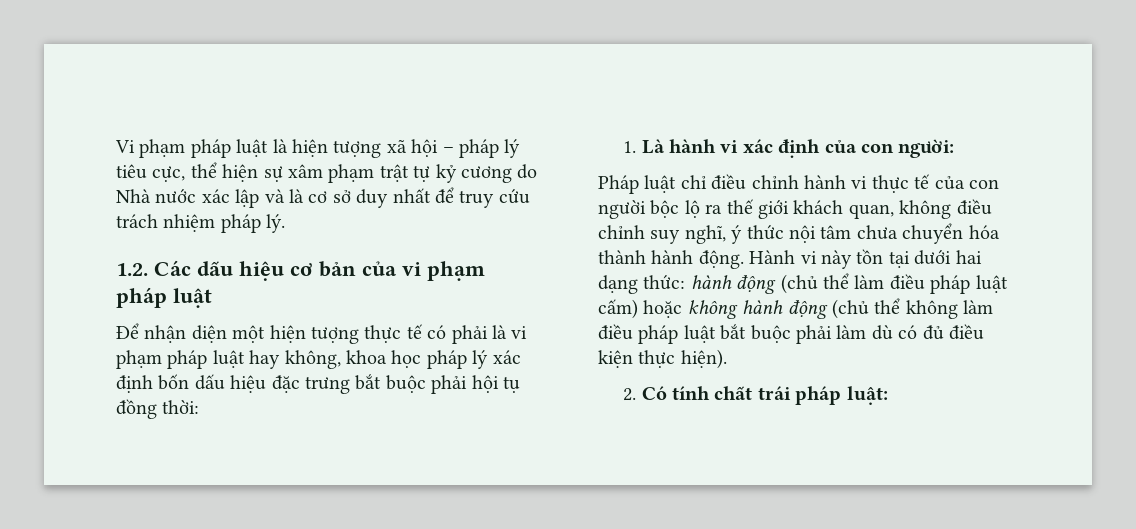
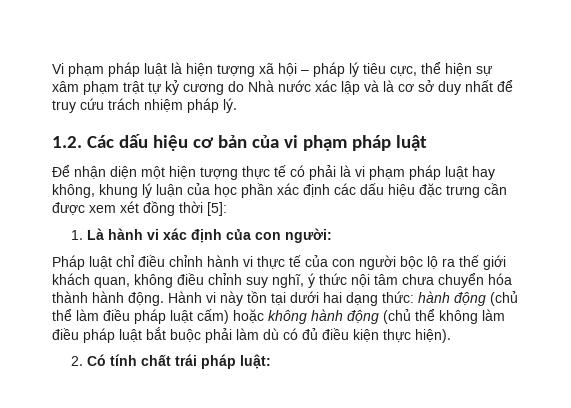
[346,350,521,369] [116,374,190,394] khoa học pháp lý xác định bốn -> [99,183,356,198] khung lý luận của học phần xác định các
[355,374,520,394] [116,399,200,419] bắt buộc phải hội tụ đồng thời: -> [484,183,507,195] [52,201,227,216] cần được xem xét đồng thời [5]:

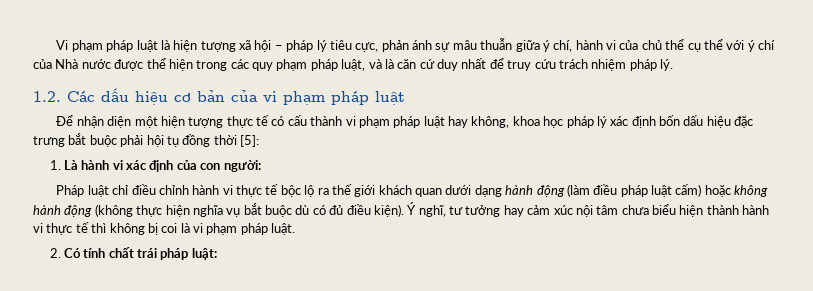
[421,62,492,76] [52,80,434,95] thể hiện sự xâm phạm trật tự kỷ cương do Nhà nước xác lập và là cơ sở -> [381,38,776,52] [33,58,435,71] phản ánh sự mâu thuẫn giữa ý chí, hành vi của chủ thể cụ thể với ý chí của Nhà nước được thể hiện trong các quy phạm pháp luật, và là căn cứ
[309,165,351,180] phải là -> [287,115,343,126] cấu thành
[99,183,356,198] khung lý luận của học phần xác định các -> [512,115,681,128] khoa học pháp lý xác định bốn
[484,183,507,195] [52,201,139,215] cần được xem xét -> [68,133,179,147] bắt buộc phải hội tụ
[305,255,396,270] của con người -> (279, 189) none
[94,273,512,288] [52,291,518,306] [52,309,99,321] quan, không điều chỉnh suy nghĩ, ý thức nội tâm chưa chuyển hóa thành hành động. Hành vi này tồn tại dưới hai dạng thức: hành động (chủ thể làm -> [415,184,590,197] quan dưới dạng hành động (làm
[383,309,505,324] [52,327,451,343] (chủ thể không làm điều pháp luật bắt buộc phải làm dù có đủ điều kiện thực hiện). -> [94,202,770,217] [33,222,296,235] (không thực hiện nghĩa vụ bắt buộc dù có đủ điều kiện). Ý nghĩ, tư tưởng hay cảm xúc nội tâm chưa biểu hiện thành hành vi thực tế thì không bị coi là vi phạm pháp luật.

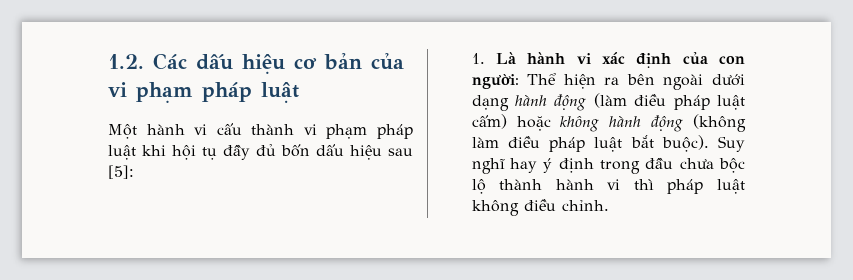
[56,38,776,52] [33,58,673,71] Vi phạm pháp luật là hiện tượng xã hội – pháp lý tiêu cực, phản ánh sự mâu thuẫn giữa ý chí, hành vi của chủ thể cụ thể với ý chí của Nhà nước được thể hiện trong các quy phạm pháp luật, và là căn cứ duy nhất để truy cứu trách nhiệm pháp lý. // -> (108, 61) none
[56,115,285,128] Để nhận diện một hiện tượng thực tế có -> [108,124,208,139] Một hành vi
[448,115,754,128] [33,133,237,147] hay không, khoa học pháp lý xác định bốn dấu hiệu đặc trưng bắt buộc phải hội tụ đồng thời -> [142,144,413,160] khi hội tụ đầy đủ bốn dấu hiệu sau
[56,184,443,197] // Pháp luật chỉ điều chỉnh hành vi thực tế bộc lộ ra thế giới khách quan -> [527,73,704,90] Thể hiện ra bên ngoài
[136,202,770,217] [33,222,296,235] [49,247,217,260] thực hiện nghĩa vụ bắt buộc dù có đủ điều kiện). Ý nghĩ, tư tưởng hay cảm xúc nội tâm chưa biểu hiện thành hành vi thực tế thì không bị coi là vi phạm pháp luật. // 2. Có tính chất trái pháp luật: -> [471,135,745,152] [471,157,745,174] [471,179,745,194] [471,199,609,216] làm điều pháp luật bắt buộc). Suy nghĩ hay ý định trong đầu chưa bộc lộ thành hành vi thì pháp luật không điều chỉnh.

